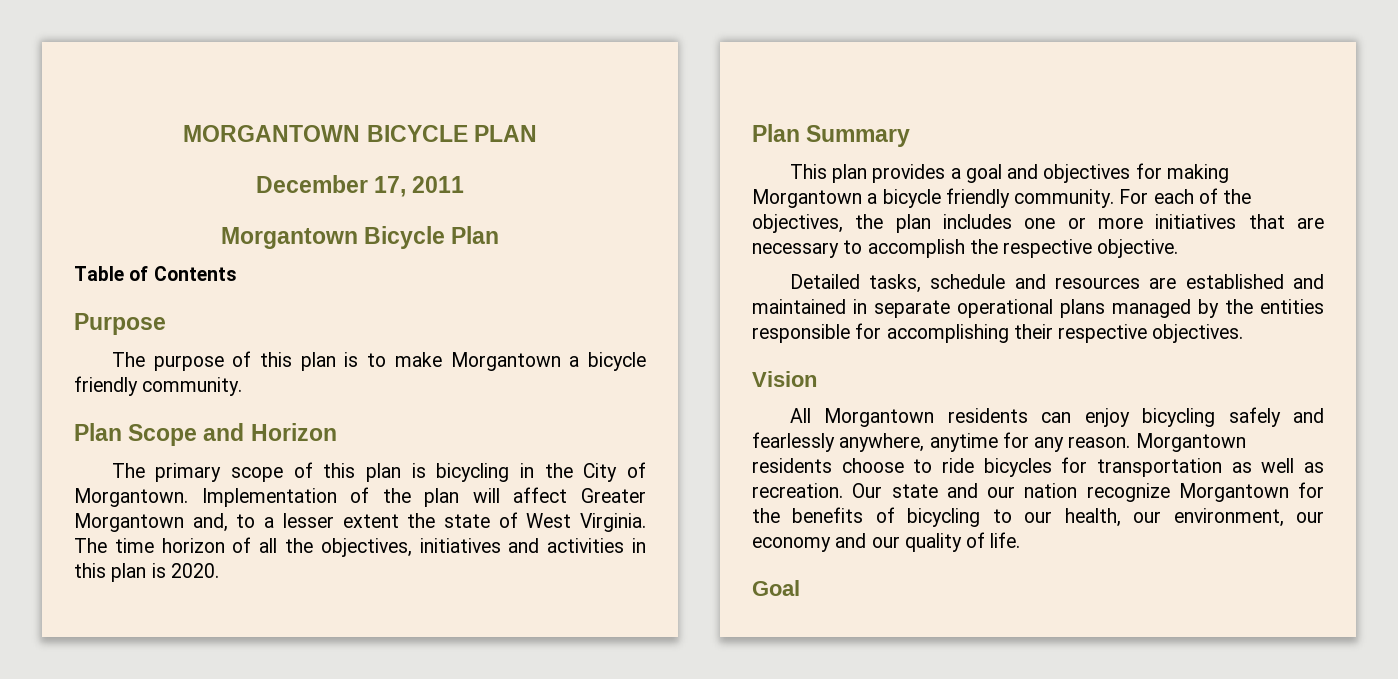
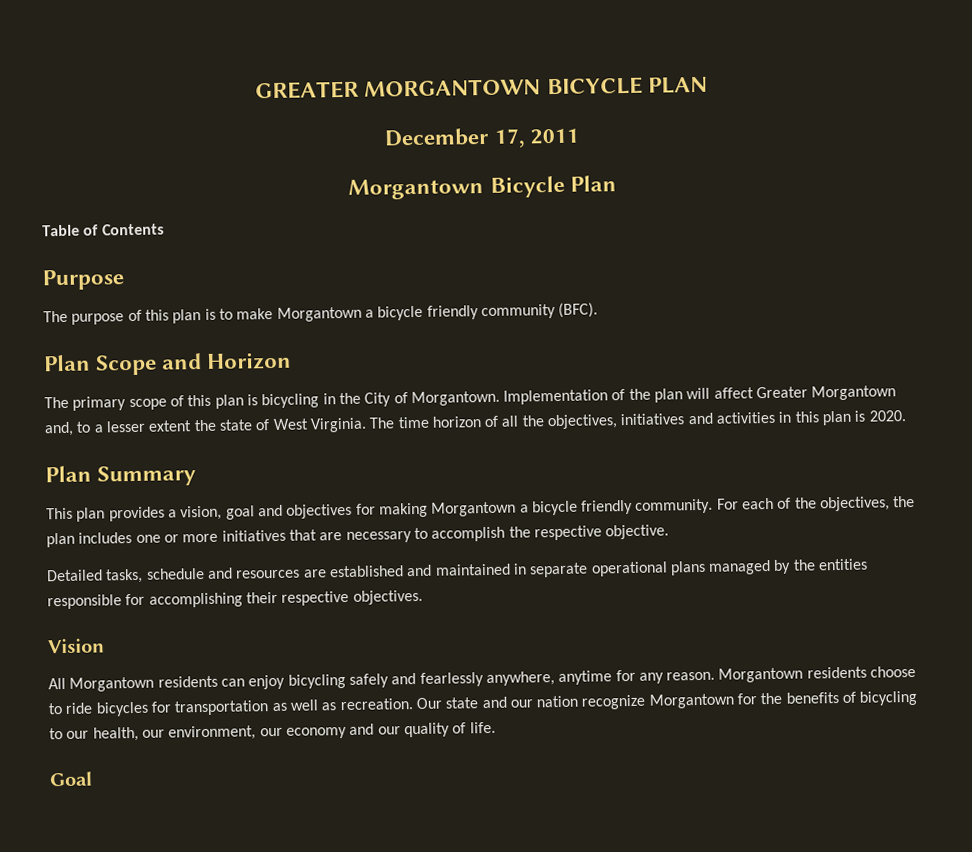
(183, 133) none -> [255,80,360,100] GREATER
[142,377,243,396] community. -> [480,302,599,320] community (BFC).
(961, 173) none -> [180,505,223,521] vision,

